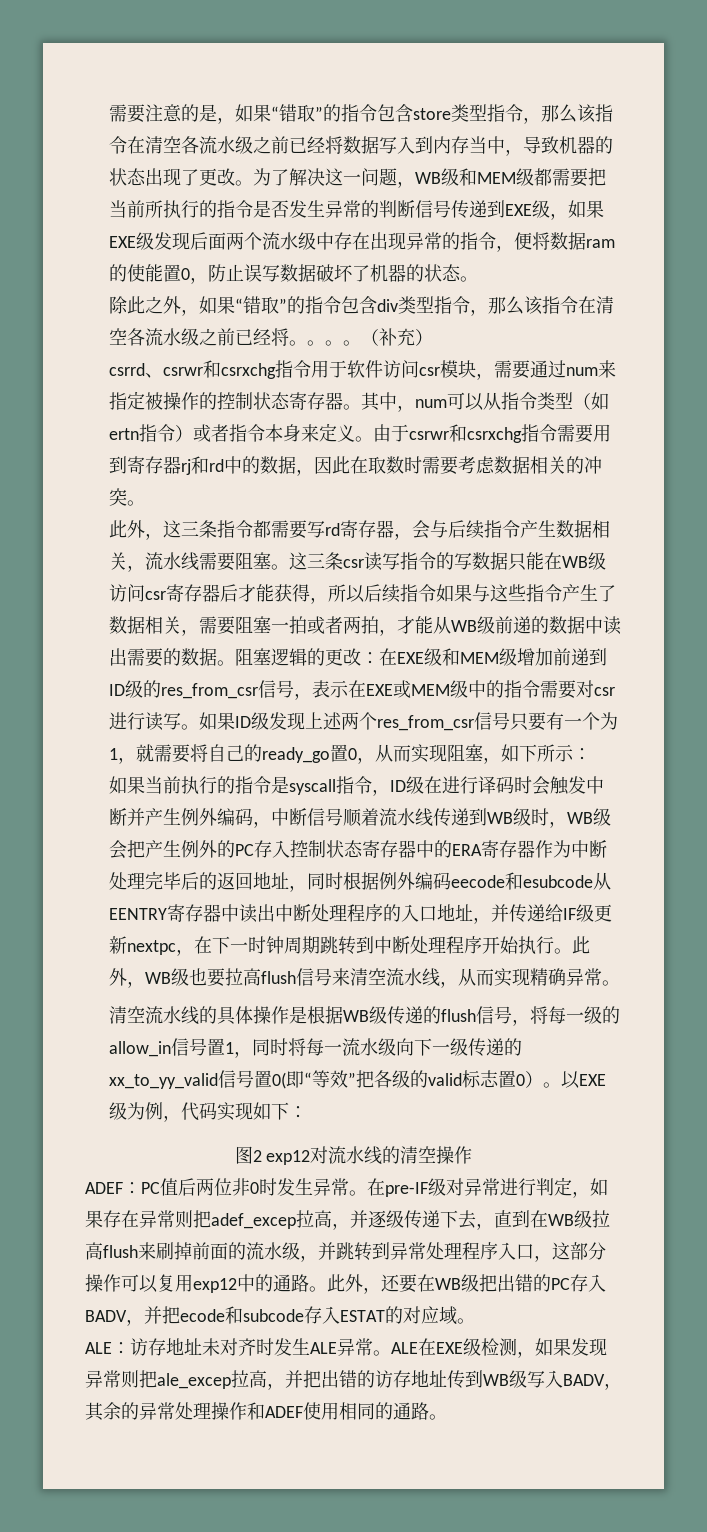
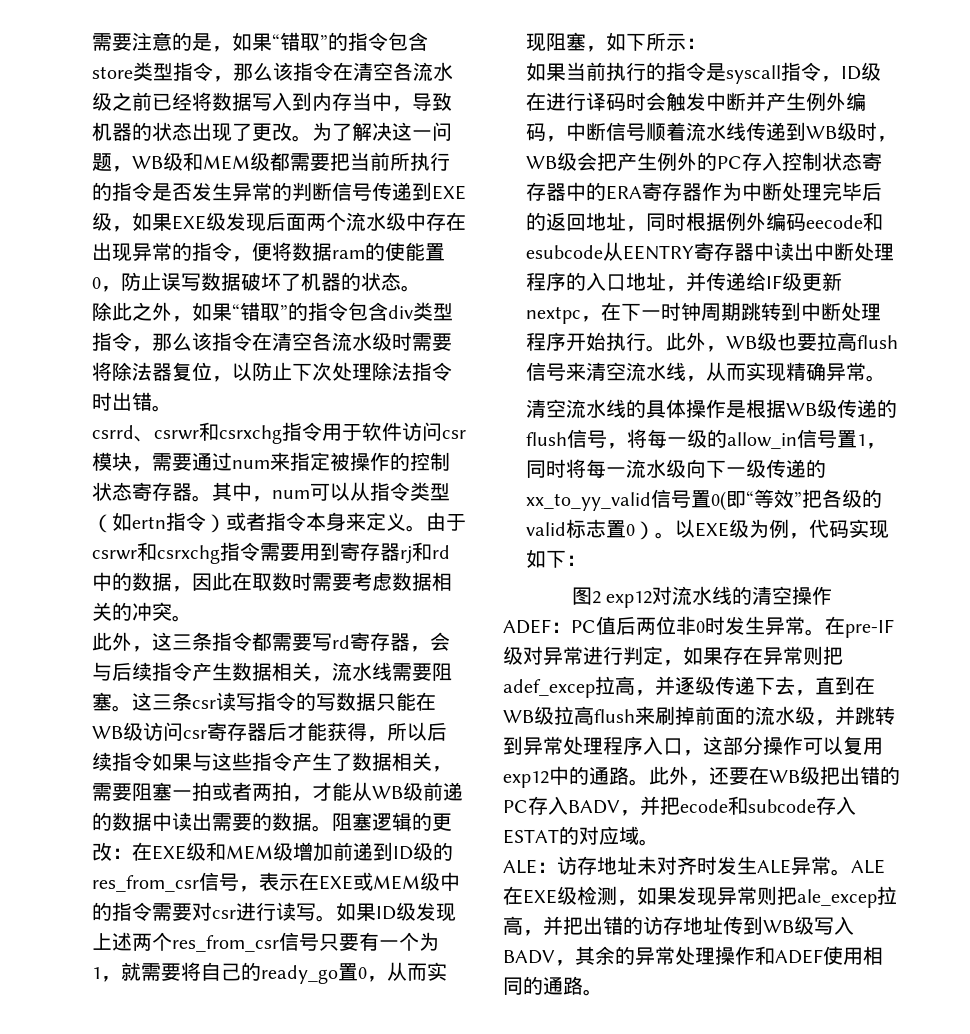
[199,328,434,346] 之前已经将。。。。（补充） -> [392,332,453,351] [92,362,453,382] [92,392,173,412] 时需要将除法器复位，以防止下次处理除法指令时出错。

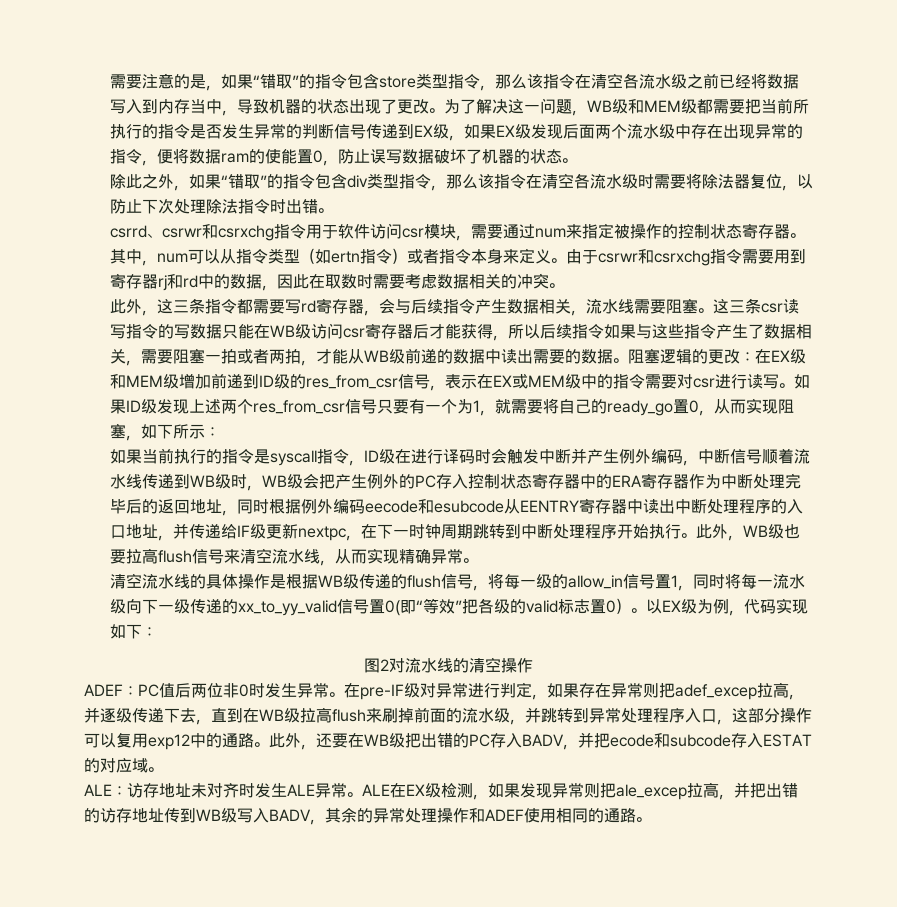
[432,185,467,200] EXE -> [413,125,433,137] EX
[172,215,207,230] EXE -> [495,125,515,137] EX
[152,845,187,860] EXE -> [770,350,790,362] EX
[319,875,354,890] EXE -> [492,375,512,387] EX
[695,522,730,537] EXE -> [661,600,681,612] EX
[606,591,653,608] exp12 -> (389, 665) none
[523,889,557,904] EXE -> [406,784,425,796] EX

